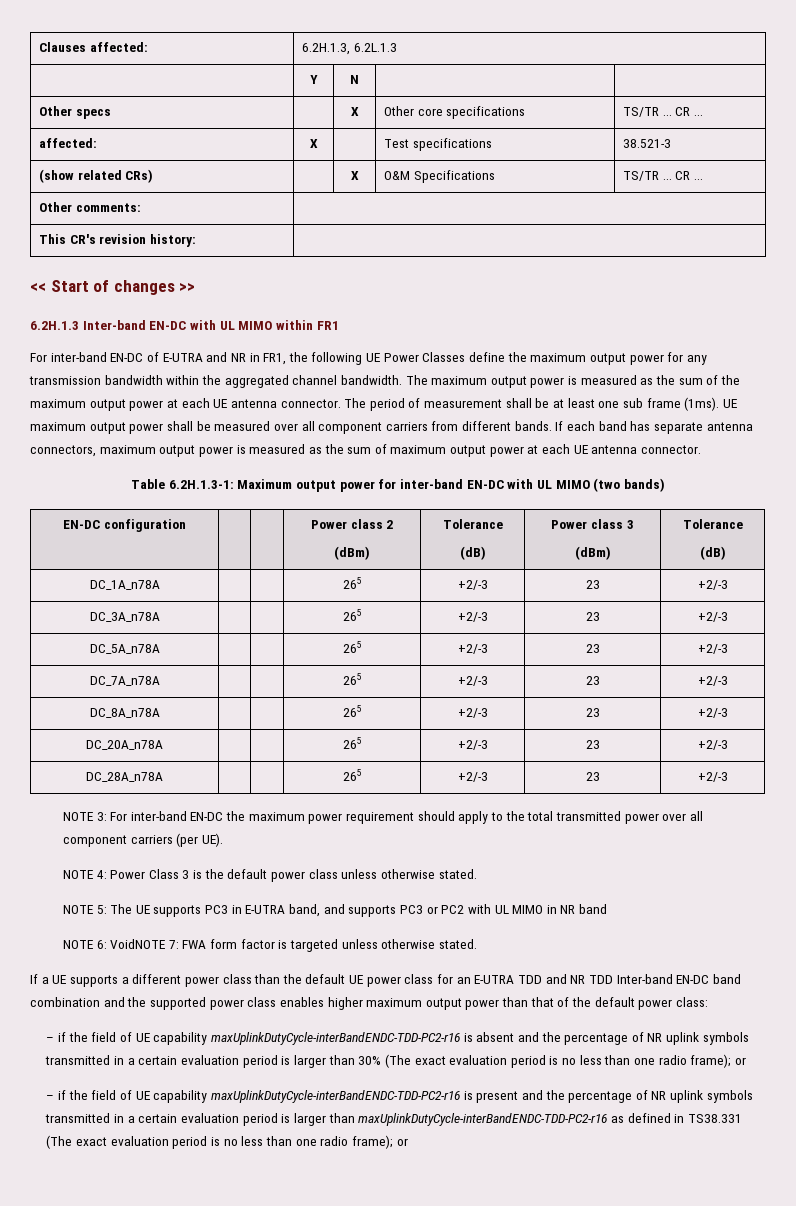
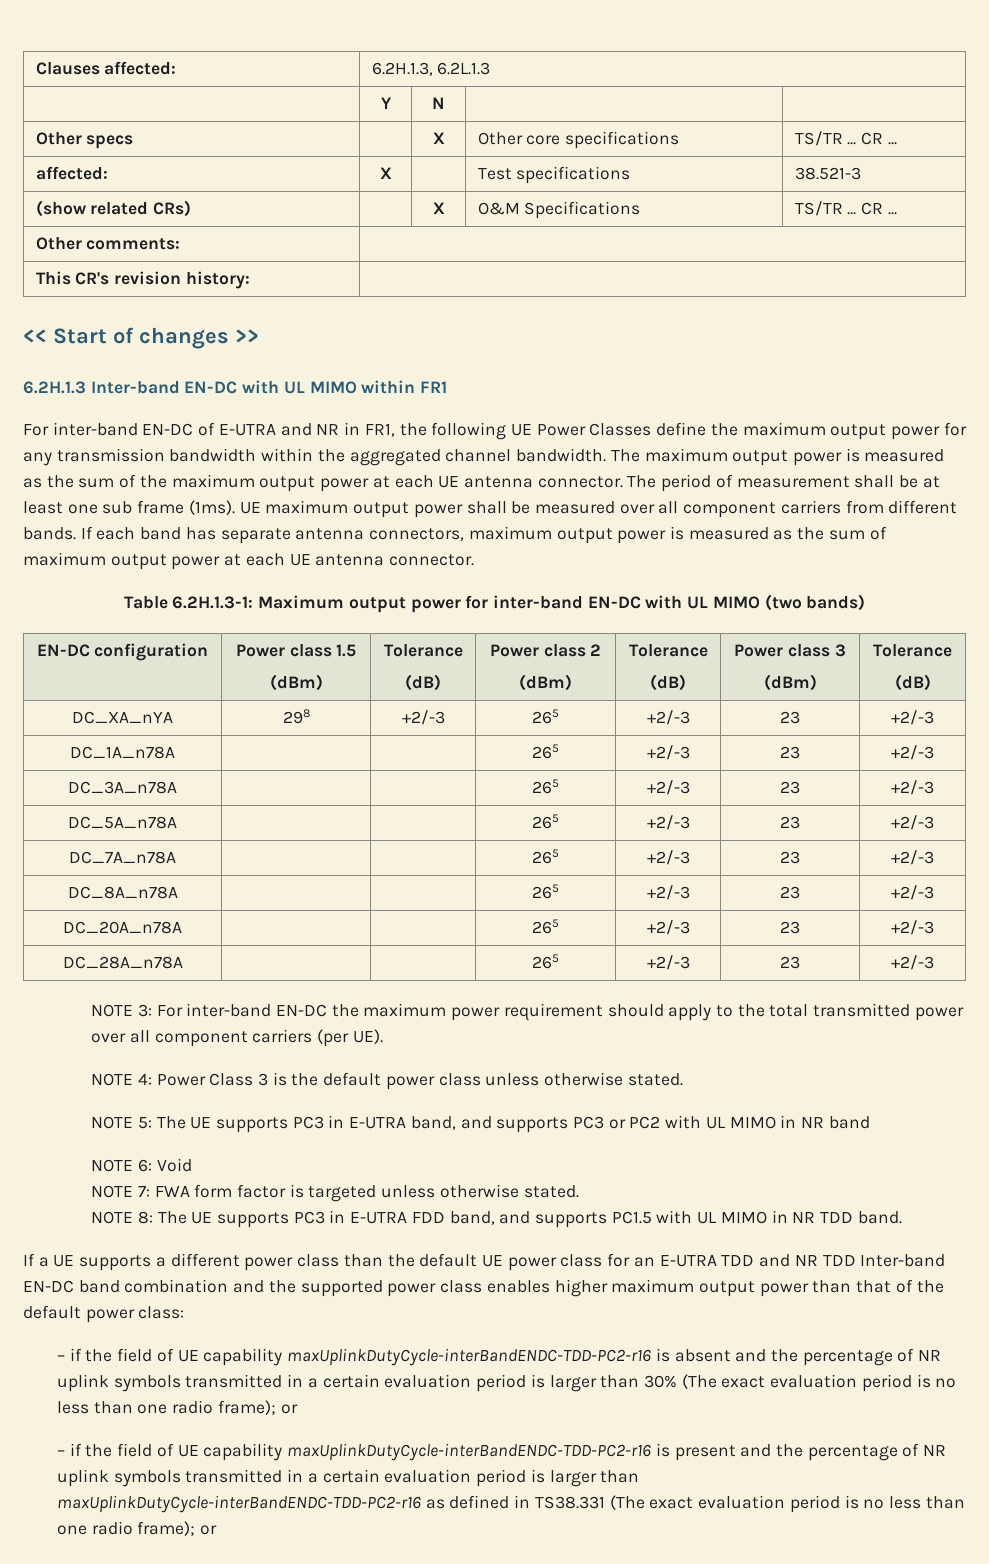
(186, 525) | -> [235,644,357,657] [269,674,323,691] [383,644,463,657] [405,674,441,691] Power class 1.5 // (dBm) | Tolerance // (dB)
(726, 553) none -> [72,711,173,724] [282,709,310,724] [401,710,445,725] [532,709,559,724] [646,710,690,725] [780,711,800,724] [891,710,934,725] // DC_XA_nYA | 298 | +2/-3 | 265 | +2/-3 | 23 | +2/-3
[110,939,166,949] VoidNOTE -> [156,1158,192,1172] [91,1185,134,1198] Void // NOTE
(477, 944) none -> [91,1210,902,1228] // NOTE 8: The UE supports PC3 in E-UTRA FDD band, and supports PC1.5 with UL MIMO in NR TDD band.

